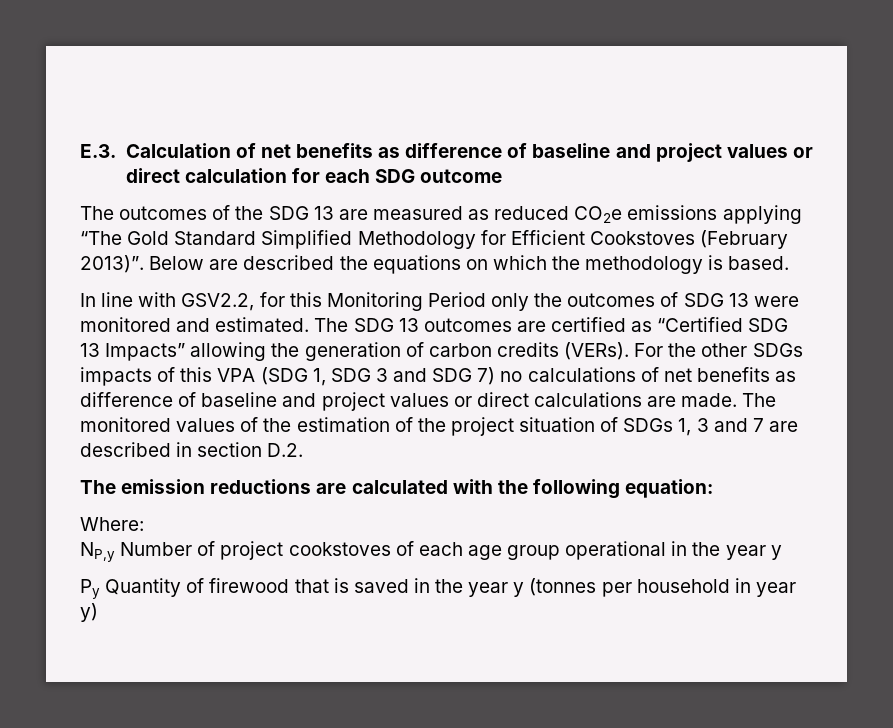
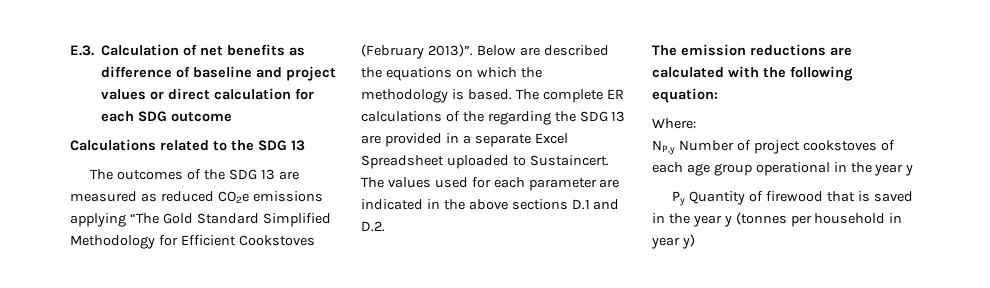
(503, 176) none -> [70,139,305,151] // Calculations related to the SDG 13
[80,292,799,311] [80,317,789,332] [80,342,803,361] [80,367,797,386] [80,392,777,411] [80,417,798,436] [80,442,263,457] // In line with GSV2.2, for this Monitoring Period only the outcomes of SDG 13 were monitored and estimated. The SDG 13 outcomes are certified as “Certified SDG 13 Impacts” allowing the generation of carbon credits (VERs). For the other SDGs impacts of this VPA (SDG 1, SDG 3 and SDG 7) no calculations of net benefits as difference of baseline and project values or direct calculations are made. The monitored values of the estimation of the project situation of SDGs 1, 3 and 7 are described in section -> [515,89,624,103] [361,111,626,125] [361,133,568,147] [361,155,609,169] [361,177,620,191] [361,199,620,210] The complete ER calculations of the regarding the SDG 13 are provided in a separate Excel Spreadsheet uploaded to Sustaincert. The values used for each parameter are indicated in the above sections D.1 and

